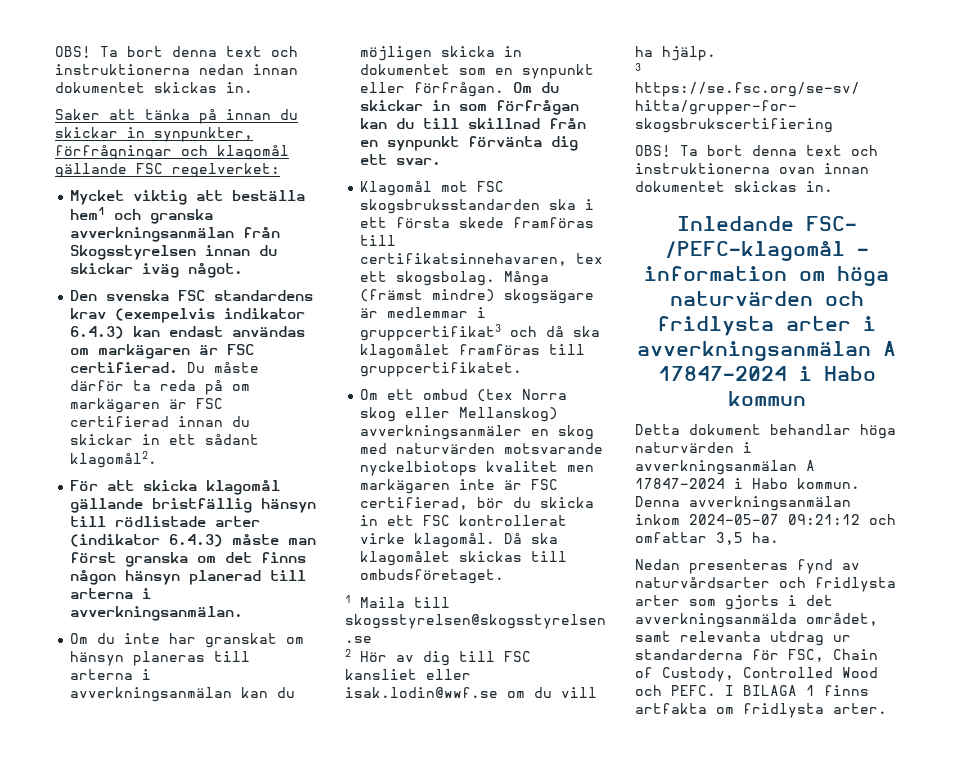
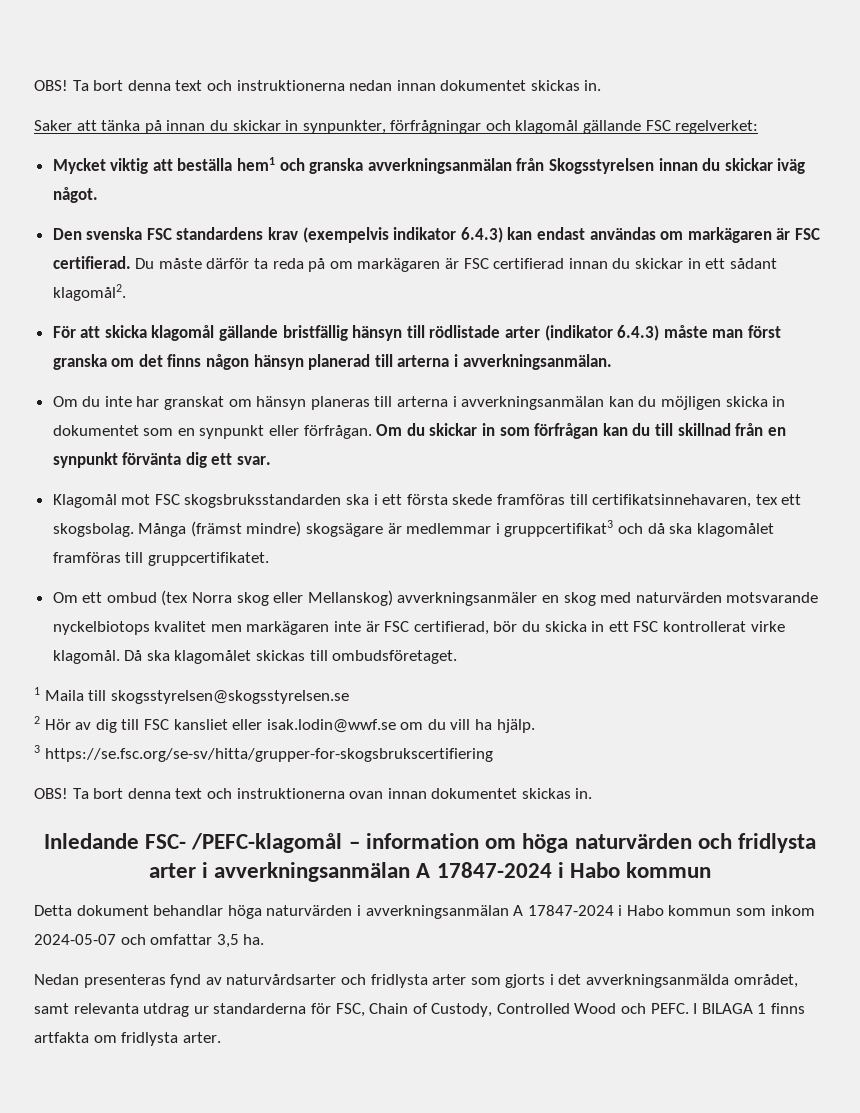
[797,478,860,489] [635,496,851,511] kommun. Denna avverkningsanmälan -> [668,905,767,916] kommun som
[788,514,860,525] 09:21:12 -> (116, 939) none

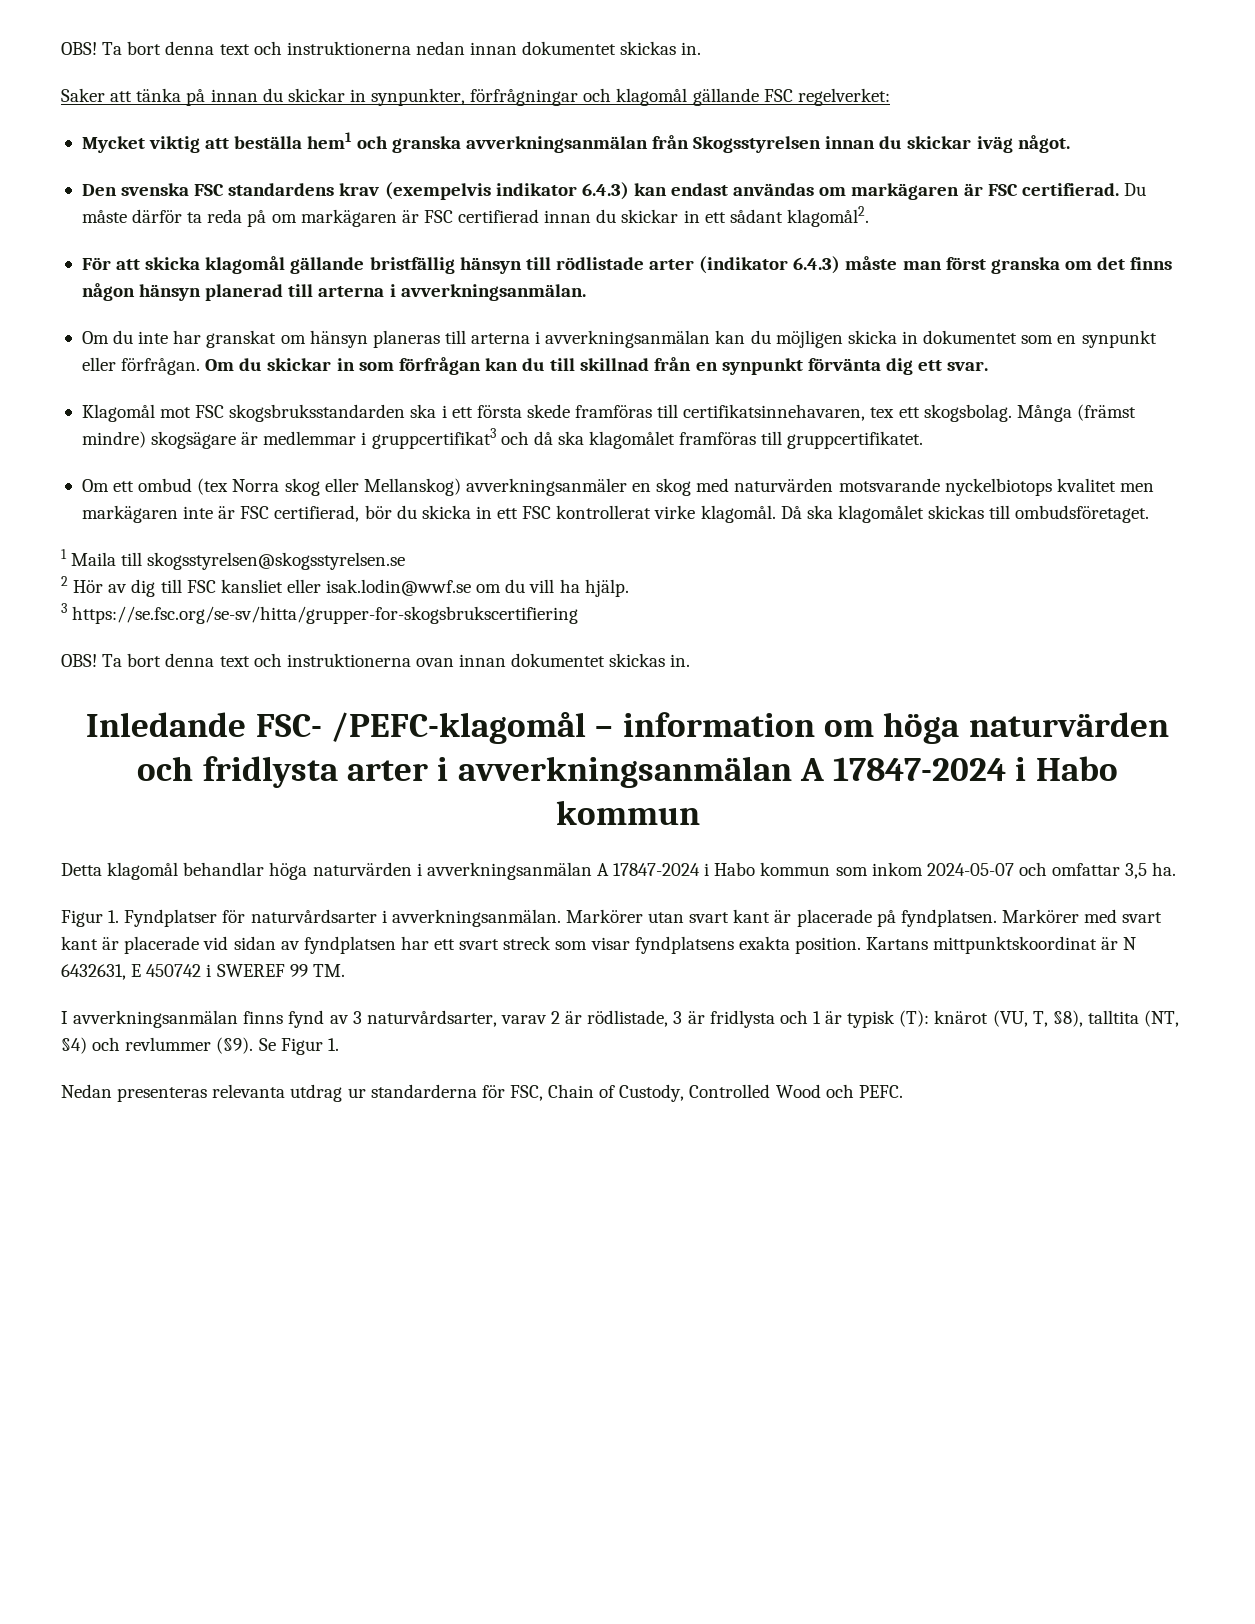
[76,905,149,916] dokument -> [107,862,179,880] klagomål
[34,974,798,988] [34,1003,69,1014] Nedan presenteras fynd av naturvårdsarter och fridlysta arter som gjorts i det avverkningsanmälda området, samt -> [61,909,1163,927] [61,936,1137,954] [61,964,345,980] [61,1010,1180,1028] [61,1037,339,1055] [61,1084,208,1102] Figur 1. Fyndplatser för naturvårdsarter i avverkningsanmälan. Markörer utan svart kant är placerade på fyndplatsen. Markörer med svart kant är placerade vid sidan av fyndplatsen har ett svart streck som visar fyndplatsens exakta position. Kartans mittpunktskoordinat är N 6432631, E 450742 i SWEREF 99 TM. // I avverkningsanmälan finns fynd av 3 naturvårdsarter, varav 2 är rödlistade, 3 är fridlysta och 1 är typisk (T): knärot (VU, T, §8), talltita (NT, §4) och revlummer (§9). Se Figur 1. // Nedan presenteras
[693,1003,806,1014] [34,1032,221,1046] I BILAGA 1 finns artfakta om fridlysta arter. -> (903, 1091) none

